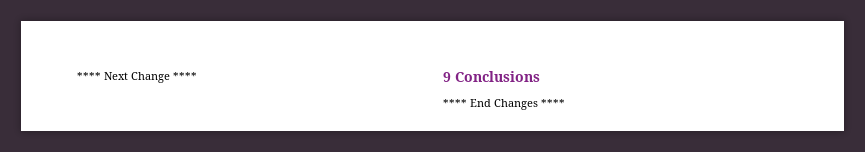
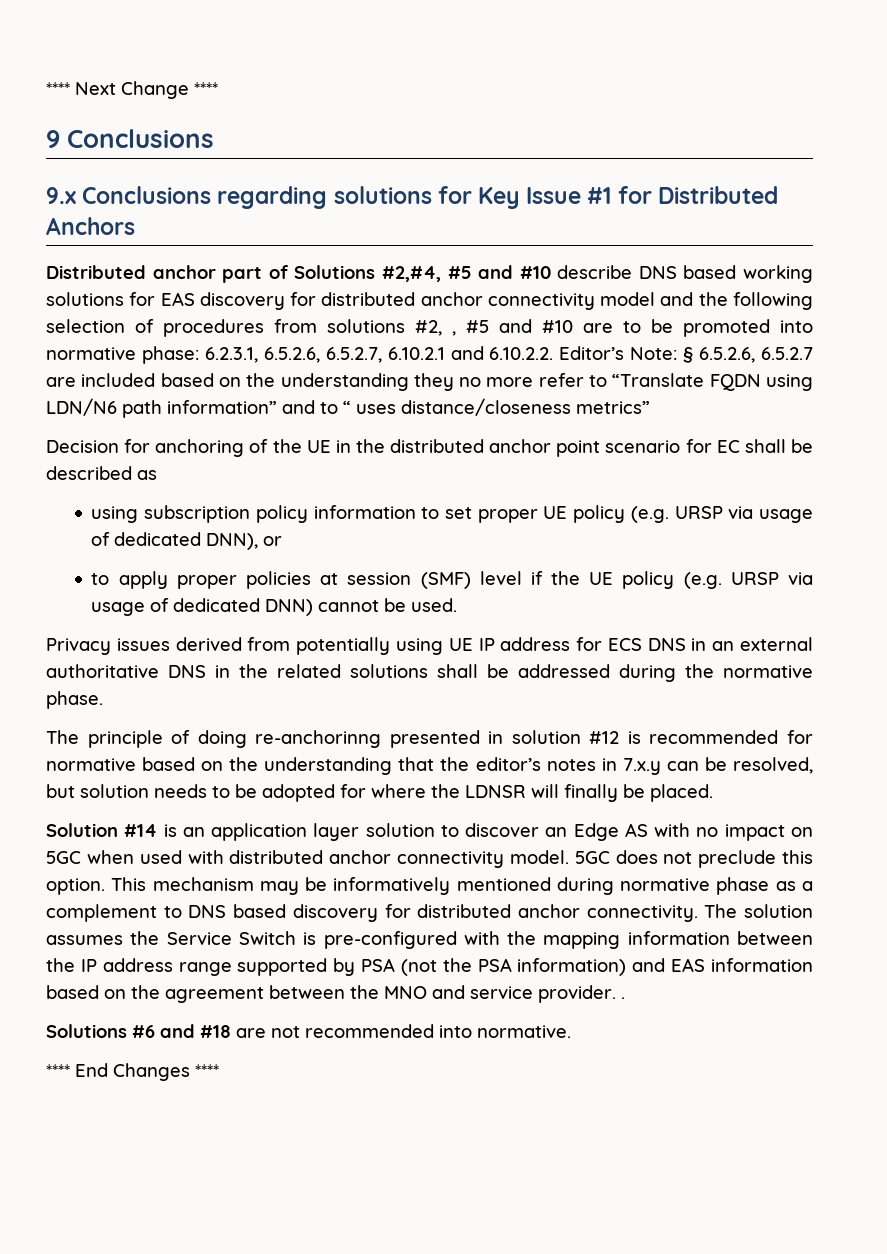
(540, 76) none -> [46,186,778,209] [46,217,135,235] [46,265,814,283] [46,292,813,310] [46,319,813,337] [46,346,813,364] [46,373,813,391] [46,398,650,418] [46,439,813,457] [46,466,157,480] [91,505,814,523] [91,532,283,550] [91,571,814,589] [91,598,458,616] [46,637,814,655] [46,664,813,682] [46,691,103,709] [46,730,813,748] [46,757,814,775] [46,784,713,802] [46,823,813,841] [46,850,814,868] [46,877,813,895] [46,904,813,922] [46,931,813,949] [46,958,813,976] [46,985,625,1003] [46,1024,571,1038] // 9.x Conclusions regarding solutions for Key Issue #1 for Distributed Anchors // Distributed anchor part of Solutions #2,#4, #5 and #10 describe DNS based working solutions for EAS discovery for distributed anchor connectivity model and the following selection of procedures from solutions #2, , #5 and #10 are to be promoted into normative phase: 6.2.3.1, 6.5.2.6, 6.5.2.7, 6.10.2.1 and 6.10.2.2. Editor’s Note: § 6.5.2.6, 6.5.2.7 are included based on the understanding they no more refer to “Translate FQDN using LDN/N6 path information” and to “ uses distance/closeness metrics” // Decision for anchoring of the UE in the distributed anchor point scenario for EC shall be described as // using subscription policy information to set proper UE policy (e.g. URSP via usage of dedicated DNN), or // to apply proper policies at session (SMF) level if the UE policy (e.g. URSP via usage of dedicated DNN) cannot be used. // Privacy issues derived from potentially using UE IP address for ECS DNS in an external authoritative DNS in the related solutions shall be addressed during the normative phase. // The principle of doing re-anchorinng presented in solution #12 is recommended for normative based on the understanding that the editor’s notes in 7.x.y can be resolved, but solution needs to be adopted for where the LDNSR will finally be placed. // Solution #14 is an application layer solution to discover an Edge AS with no impact on 5GC when used with distributed anchor connectivity model. 5GC does not preclude this option. This mechanism may be informatively mentioned during normative phase as a complement to DNS based discovery for distributed anchor connectivity. The solution assumes the Service Switch is pre-configured with the mapping information between the IP address range supported by PSA (not the PSA information) and EAS information based on the agreement between the MNO and service provider. . // Solutions #6 and #18 are not recommended into normative.

